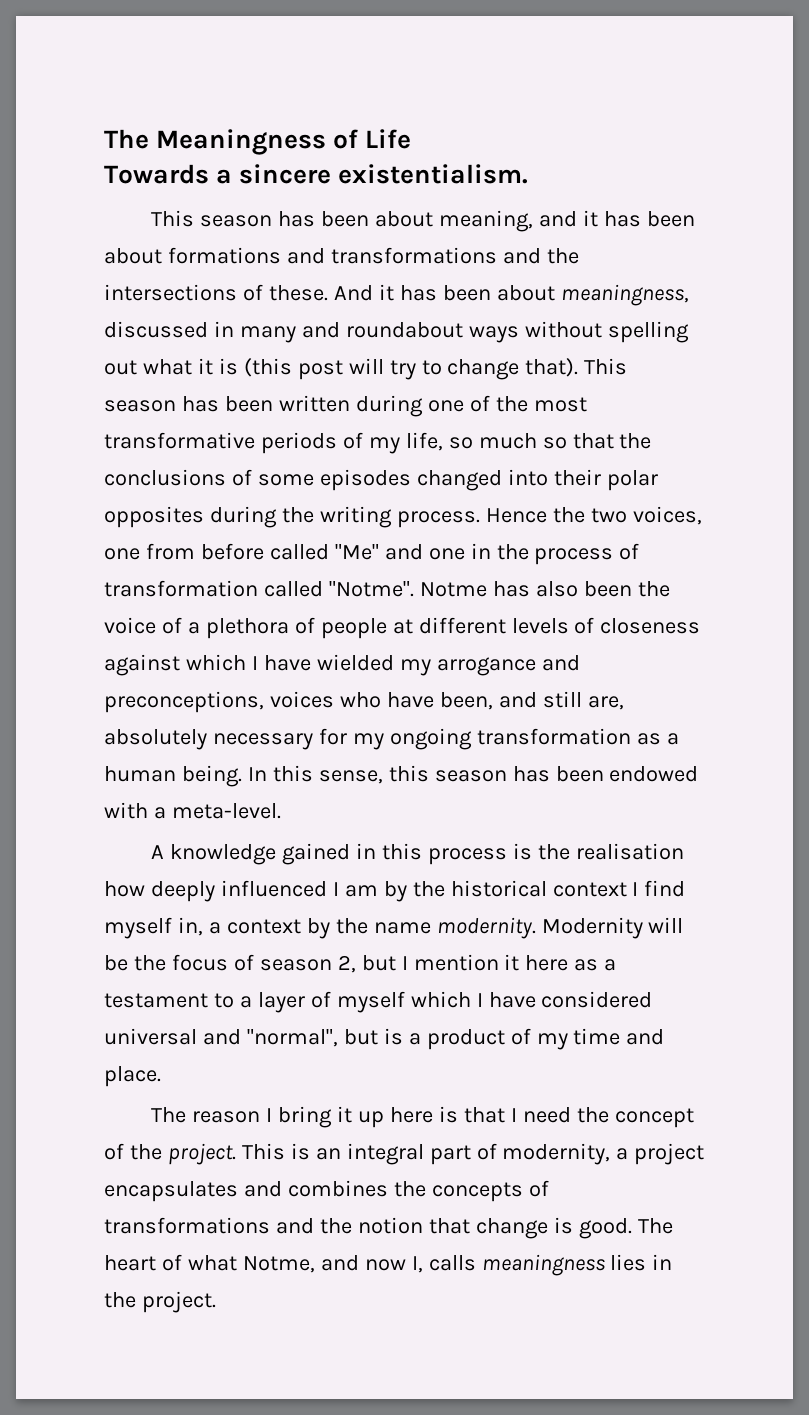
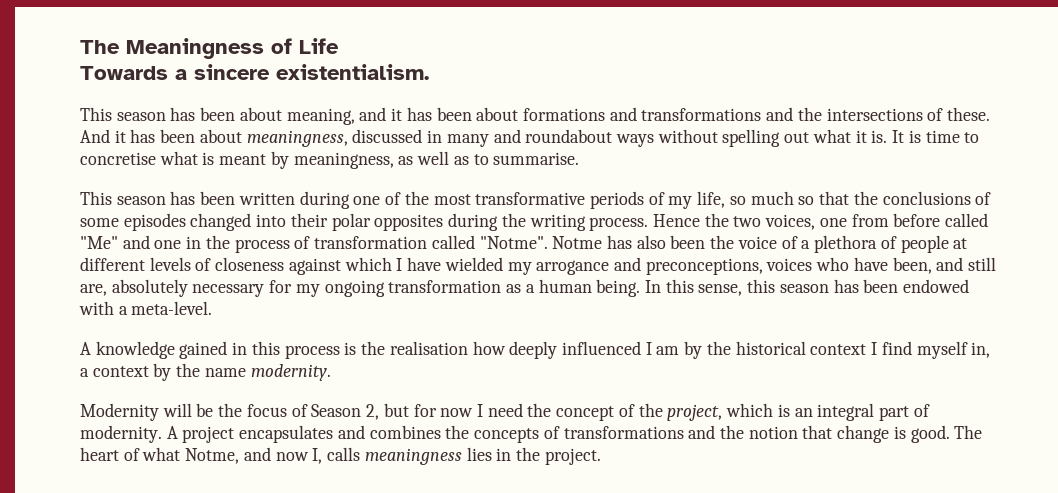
[218,358,579,380] is (this post will try to change that). -> [871,130,980,143] [80,151,580,169] is. It is time to concretise what is meant by meaningness, as well as to summarise. //
(536, 928) none -> (331, 372) //
[259,959,332,971] season -> [311,404,362,417] Season
[401,954,617,971] [104,991,653,1013] [104,1028,665,1050] [104,1066,161,1087] [151,1106,506,1128] I mention it here as a testament to a layer of myself which I have considered universal and "normal", but is a product of my time and place. // The reason I bring it up here is that -> [413,404,474,417] for now
[167,1143,285,1165] project. This -> [667,403,774,421] project, which
[502,1143,629,1165] modernity, a -> [80,425,178,443] modernity. A

